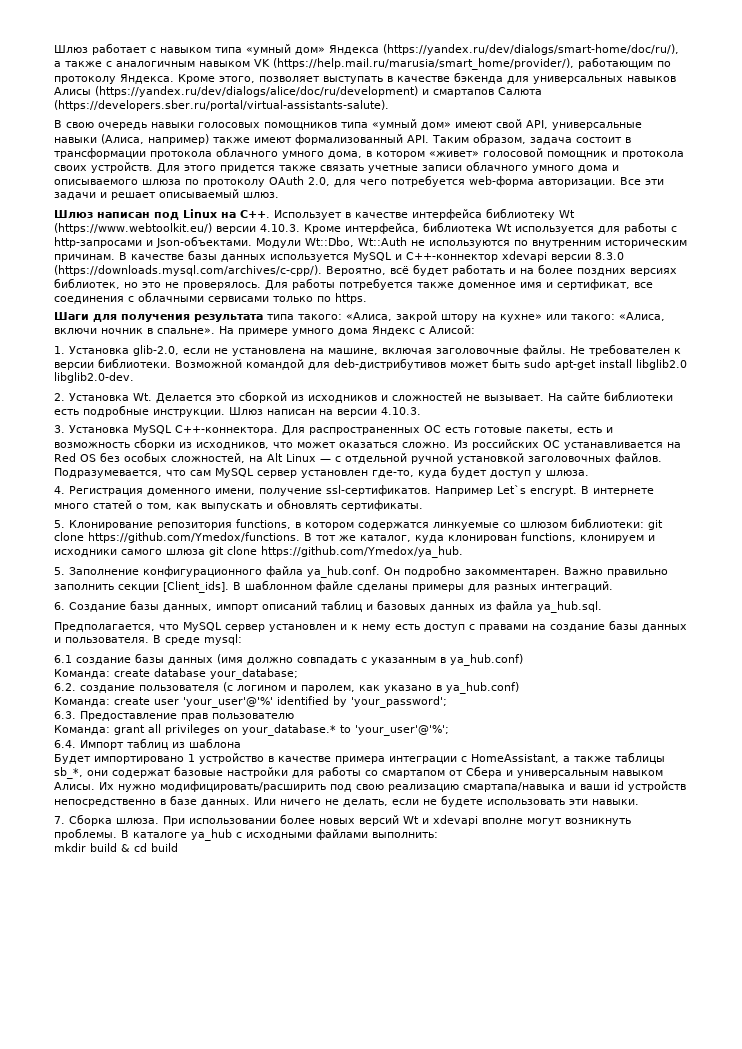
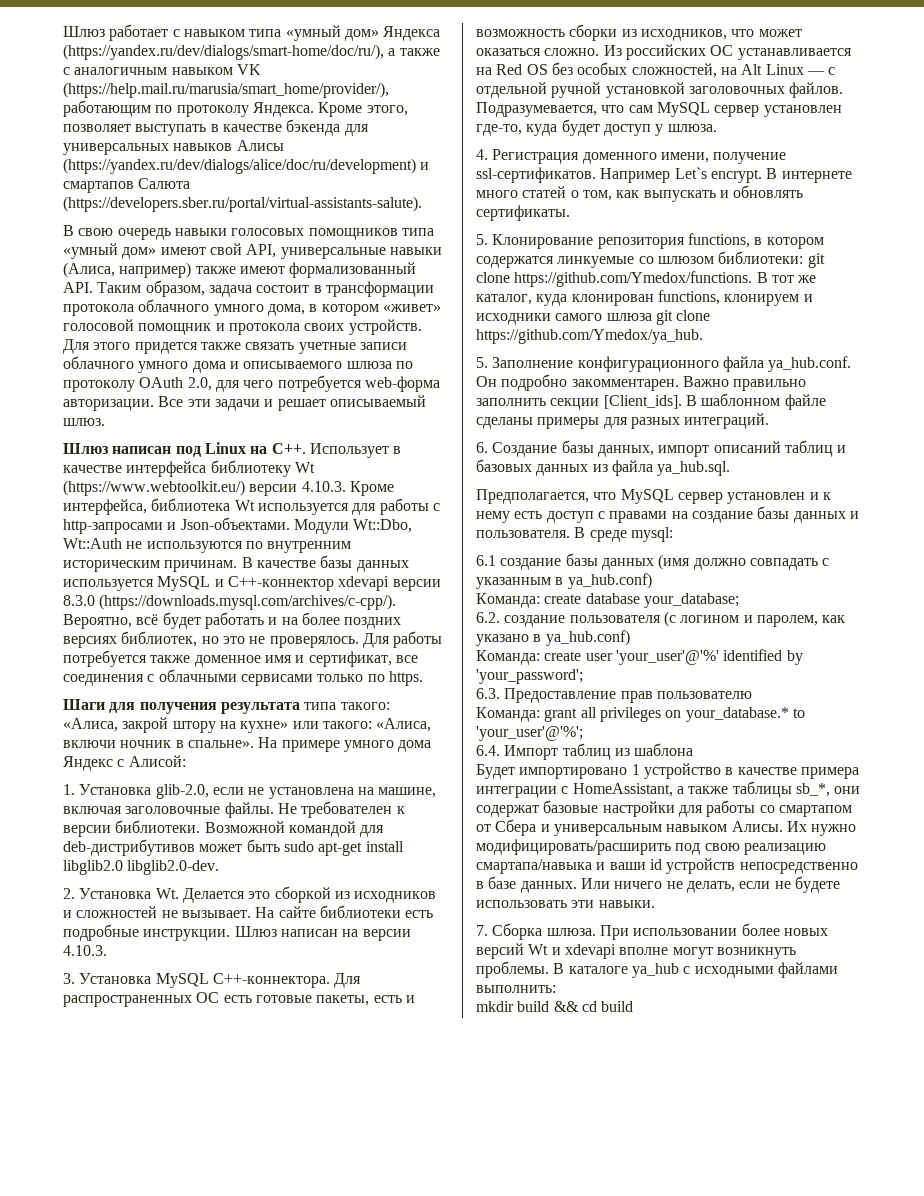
[121,844,130,852] & -> [553,1001,579,1012] &&

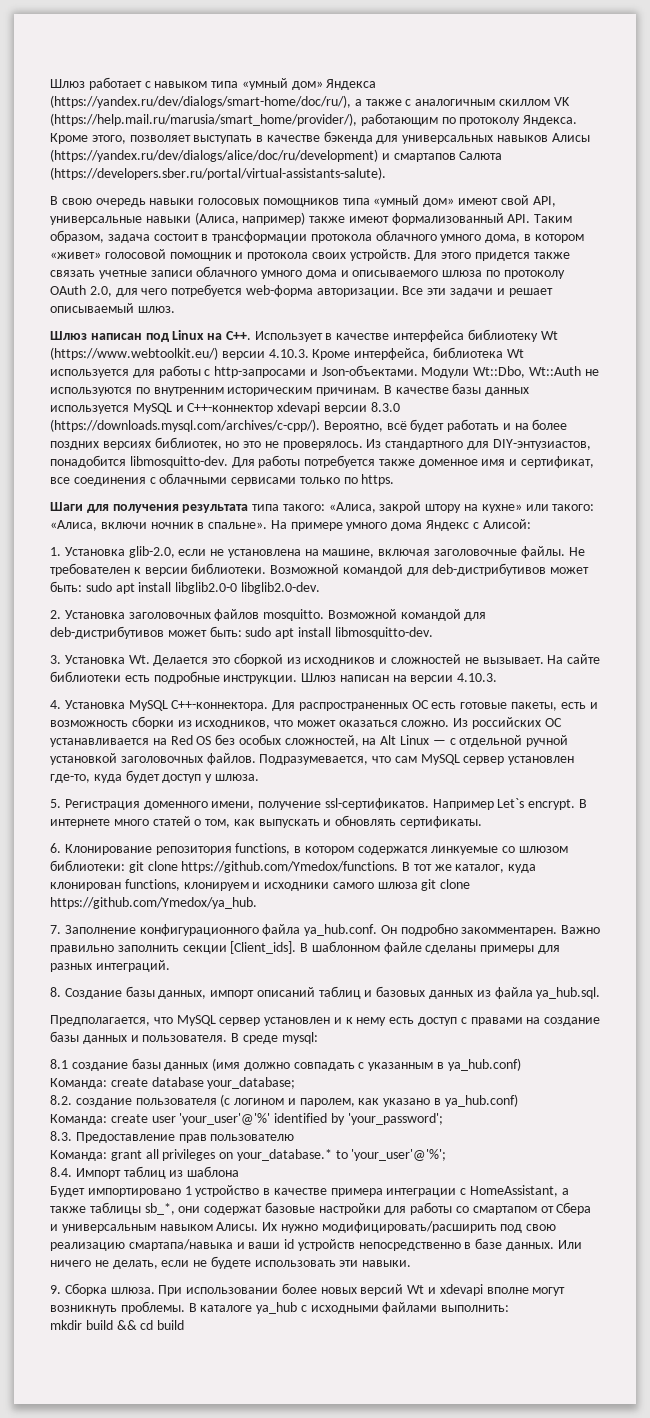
[171,67,233,75] навыком -> [498,99,550,106] скиллом
(359, 642) none -> [366,439,591,450] [50,455,228,468] Из стандартного для DIY-энтузиастов, понадобится libmosquitto-dev.
[246,839,404,856] [63,860,220,875] [63,888,75,899] быть sudo apt-get install libglib2.0 libglib2.0-dev. // 2. -> [50,581,320,594] [50,609,487,621] [50,626,433,639] [50,655,61,664] быть: sudo apt install libglib2.0-0 libglib2.0-dev. // 2. Установка заголовочных файлов mosquitto. Возможной командой для deb-дистрибутивов может быть: sudo apt install libmosquitto-dev. // 3.
[63,973,75,984] 3. -> [50,700,61,709] 4.
[476,149,488,160] 4. -> [50,799,61,808] 5.
[476,234,488,245] 5. -> [50,843,61,853] 6.
[476,357,488,368] 5. -> [50,925,61,934] 7.
[476,442,488,453] 6. -> [50,987,61,997] 8.
[476,555,496,566] 6.1 -> [50,1059,68,1069] 8.1
[476,612,500,623] 6.2. -> [50,1095,72,1105] 8.2.
[476,688,500,699] 6.3. -> [50,1131,72,1141] 8.3.
[476,745,500,756] 6.4. -> [50,1167,72,1177] 8.4.
[476,925,488,936] 7. -> [50,1285,61,1294] 9.

